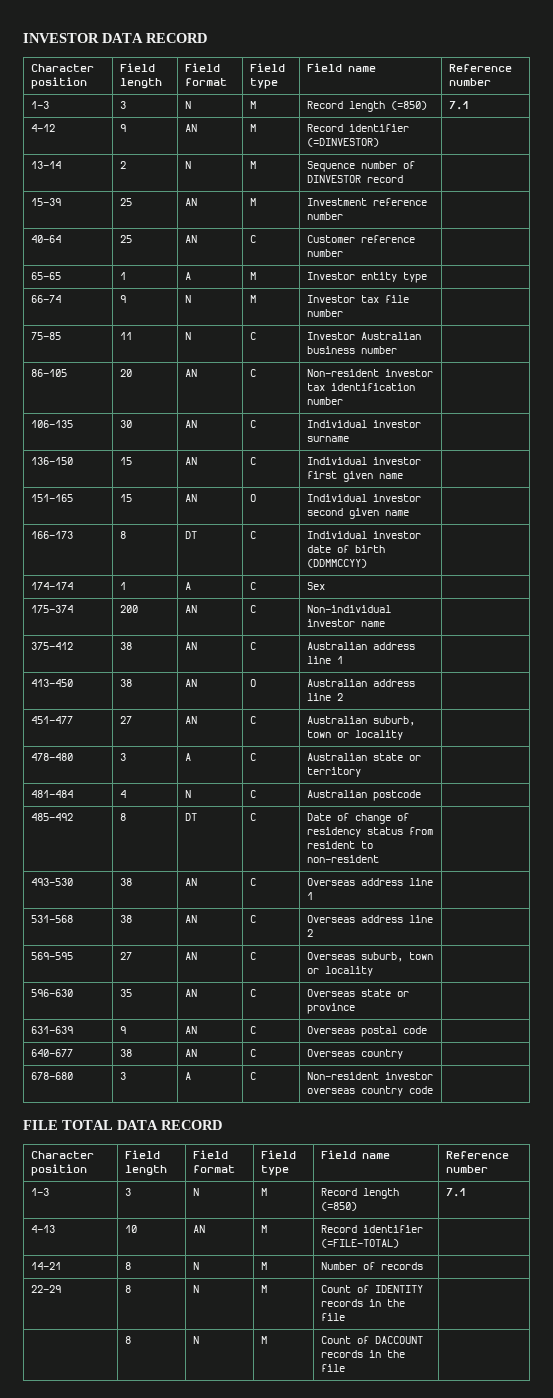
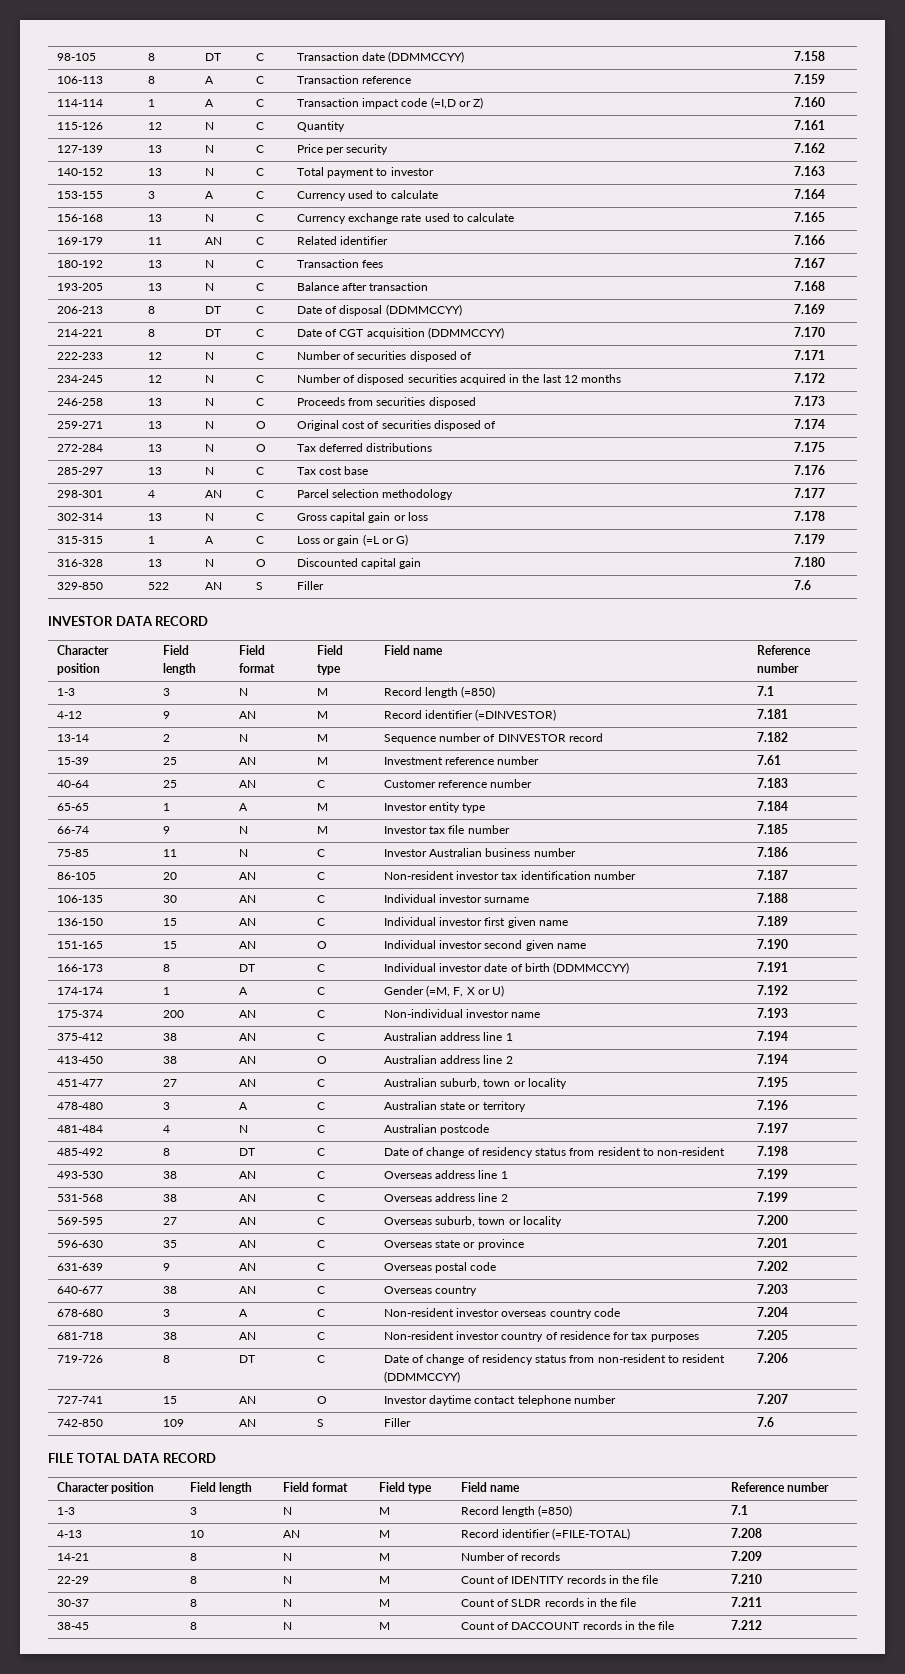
(23, 38) none -> [56,53,96,61] [147,53,155,61] [204,53,221,61] [255,53,264,61] [296,51,465,63] [793,51,825,61] [56,76,103,84] [147,76,155,84] [204,76,214,84] [255,76,264,84] [296,75,412,84] [793,74,825,84] [56,99,103,107] [147,99,155,107] [204,99,214,107] [255,99,264,107] [296,97,484,109] [793,97,825,107] [56,122,103,130] [147,122,162,130] [204,122,214,130] [255,122,264,130] [296,121,345,132] [793,120,825,130] [56,145,103,153] [147,145,162,153] [204,145,214,153] [255,145,264,153] [296,144,389,155] [793,143,825,153] [56,168,103,176] [147,168,162,176] [204,168,214,176] [255,168,264,176] [296,167,434,178] [793,166,825,176] [56,191,103,199] [147,191,155,199] [204,191,214,199] [255,191,264,199] [296,190,438,201] [793,189,825,199] [56,214,103,222] [147,214,162,222] [204,214,214,222] [255,214,264,222] [296,213,515,224] [793,212,825,222] [56,237,103,245] [147,237,162,245] [204,237,222,245] [255,237,264,245] [296,236,389,245] [793,235,825,245] [56,260,103,268] [147,260,162,268] [204,260,214,268] [255,260,264,268] [296,259,384,268] [793,258,825,268] [56,283,103,291] [147,283,162,291] [204,283,214,291] [255,283,264,291] [296,282,429,291] [793,281,825,291] [56,306,103,314] [147,306,155,314] [204,306,221,314] [255,306,264,314] [296,304,462,316] [793,304,825,314] [56,329,103,337] [147,329,155,337] [204,329,221,337] [255,329,264,337] [296,327,504,339] [793,327,825,337] [56,352,103,360] [147,352,162,360] [204,352,214,360] [255,352,264,360] [296,351,472,362] [793,350,825,360] [56,375,103,383] [147,375,162,383] [204,375,214,383] [255,375,264,383] [296,374,622,385] [793,373,825,383] [56,398,103,406] [147,398,162,406] [204,398,214,406] [255,398,264,406] [296,397,476,408] [793,396,825,406] [56,421,103,429] [147,421,162,429] [204,421,214,429] [255,421,266,429] [296,420,497,431] [793,419,825,429] [56,444,103,452] [147,444,162,452] [204,444,214,452] [255,444,266,452] [296,443,433,452] [793,442,825,452] [56,467,103,475] [147,467,162,475] [204,467,214,475] [255,467,264,475] [296,466,369,475] [793,465,825,475] [56,490,103,498] [147,490,155,498] [204,490,222,498] [255,490,264,498] [296,489,454,500] [793,488,825,498] [56,513,103,521] [147,513,162,521] [204,513,214,521] [255,513,264,521] [296,512,428,523] [793,511,825,521] [56,536,103,544] [147,536,155,544] [204,536,214,544] [255,536,264,544] [296,534,409,546] [793,534,825,544] [56,559,103,567] [147,559,162,567] [204,559,214,567] [255,559,266,567] [296,558,422,569] [793,557,825,567] [56,582,103,590] [147,582,169,590] [204,582,222,590] [255,582,263,590] [296,581,324,590] [793,580,811,590] 98-105 | 8 | DT | C | Transaction date (DDMMCCYY) | 7.158 // 106-113 | 8 | A | C | Transaction reference | 7.159 // 114-114 | 1 | A | C | Transaction impact code (=I,D or Z) | 7.160 // 115-126 | 12 | N | C | Quantity | 7.161 // 127-139 | 13 | N | C | Price per security | 7.162 // 140-152 | 13 | N | C | Total payment to investor | 7.163 // 153-155 | 3 | A | C | Currency used to calculate | 7.164 // 156-168 | 13 | N | C | Currency exchange rate used to calculate | 7.165 // 169-179 | 11 | AN | C | Related identifier | 7.166 // 180-192 | 13 | N | C | Transaction fees | 7.167 // 193-205 | 13 | N | C | Balance after transaction | 7.168 // 206-213 | 8 | DT | C | Date of disposal (DDMMCCYY) | 7.169 // 214-221 | 8 | DT | C | Date of CGT acquisition (DDMMCCYY) | 7.170 // 222-233 | 12 | N | C | Number of securities disposed of | 7.171 // 234-245 | 12 | N | C | Number of disposed securities acquired in the last 12 months | 7.172 // 246-258 | 13 | N | C | Proceeds from securities disposed | 7.173 // 259-271 | 13 | N | O | Original cost of securities disposed of | 7.174 // 272-284 | 13 | N | O | Tax deferred distributions | 7.175 // 285-297 | 13 | N | C | Tax cost base | 7.176 // 298-301 | 4 | AN | C | Parcel selection methodology | 7.177 // 302-314 | 13 | N | C | Gross capital gain or loss | 7.178 // 315-315 | 1 | A | C | Loss or gain (=L or G) | 7.179 // 316-328 | 13 | N | O | Discounted capital gain | 7.180 // 329-850 | 522 | AN | S | Filler | 7.6 //
(380, 142) none -> [756,709,788,719] 7.181
(404, 179) none -> [756,732,788,742] 7.182
(344, 216) none -> [756,755,781,765] 7.61
(344, 253) none -> [756,778,788,788] 7.183
(428, 277) none -> [756,801,788,811] 7.184
(344, 313) none -> [756,824,788,834] 7.185
(398, 350) none -> [756,847,788,857] 7.186
(344, 401) none -> [756,870,788,880] 7.187
(350, 439) none -> [756,893,788,903] 7.188
(404, 476) none -> [756,916,788,926] 7.189
(410, 513) none -> [756,939,788,949] 7.190
(368, 563) none -> [756,962,788,972] 7.191
[307,582,326,590] Sex | -> [383,985,505,997] [756,985,788,995] Gender (=M, F, X or U) | 7.192
(386, 624) none -> [756,1008,788,1018] 7.193
(344, 660) none -> [756,1031,788,1041] 7.194
(344, 697) none -> [756,1054,788,1064] 7.194
(404, 735) none -> [756,1077,788,1087] 7.195
(362, 772) none -> [756,1100,788,1110] 7.196
(422, 795) none -> [756,1123,788,1133] 7.197
(380, 859) none -> [756,1146,788,1156] 7.198
(314, 896) none -> [756,1169,788,1179] 7.199
(314, 933) none -> [756,1192,788,1202] 7.199
(374, 971) none -> [756,1215,788,1225] 7.200
(356, 1008) none -> [756,1238,788,1248] 7.201
(428, 1030) none -> [756,1261,788,1271] 7.202
(404, 1054) none -> [756,1284,788,1294] 7.203
(434, 1090) none -> [756,1307,788,1317] [56,1332,103,1340] [162,1332,177,1340] [238,1332,256,1340] [316,1332,325,1340] [383,1331,699,1342] [756,1330,788,1340] [56,1355,103,1363] [162,1355,170,1363] [238,1355,255,1363] [316,1355,325,1363] [383,1354,726,1365] [383,1371,460,1383] [756,1353,788,1363] [56,1396,103,1404] [162,1396,177,1404] [238,1396,256,1404] [316,1396,327,1404] [383,1395,616,1406] [756,1394,788,1404] [56,1419,103,1427] [162,1419,184,1427] [238,1419,256,1427] [316,1419,324,1427] [383,1418,411,1427] [756,1417,774,1427] 7.204 // 681-718 | 38 | AN | C | Non-resident investor country of residence for tax purposes | 7.205 // 719-726 | 8 | DT | C | Date of change of residency status from non-resident to resident (DDMMCCYY) | 7.206 // 727-741 | 15 | AN | O | Investor daytime contact telephone number | 7.207 // 742-850 | 109 | AN | S | Filler | 7.6
(400, 1243) none -> [730,1528,762,1538] 7.208
(424, 1266) none -> [730,1551,762,1561] 7.209
(346, 1317) // -> [730,1574,762,1584] [56,1599,89,1607] [189,1599,197,1607] [282,1599,292,1607] [378,1599,390,1607] [460,1598,637,1607] [730,1597,762,1607] [56,1622,89,1630] 7.210 // 30-37 | 8 | N | M | Count of SLDR records in the file | 7.211 // 38-45
(346, 1368) none -> [730,1620,762,1630] 7.212

